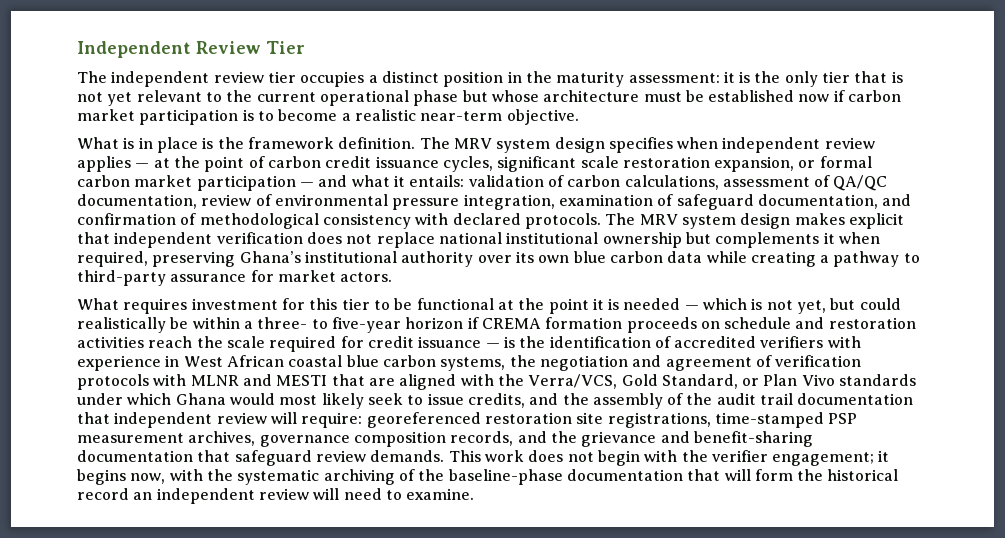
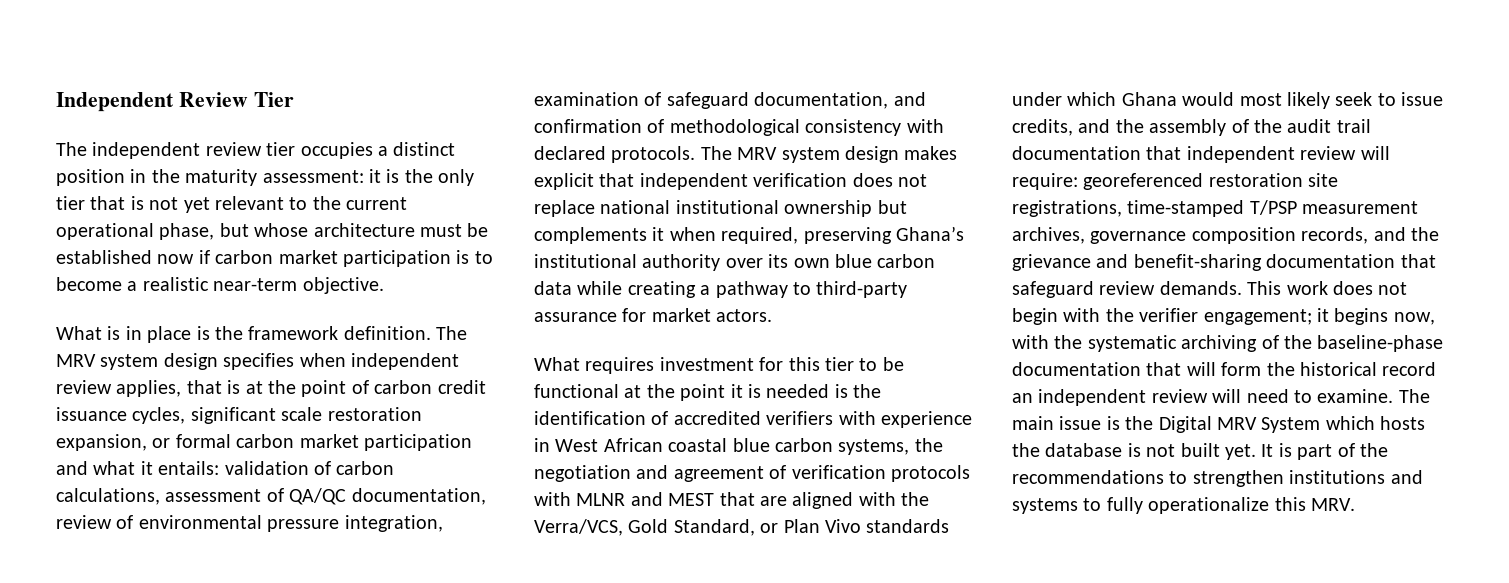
[413,90,459,106] phase -> [159,223,215,240] phase,
[77,156,150,172] applies — -> [116,380,241,397] applies, that is
[299,182,314,187] — -> (472, 442) none
[684,298,901,314] [77,317,916,333] [77,336,500,352] — which is not yet, but could realistically be within a three- to five-year horizon if CREMA formation proceeds on schedule and restoration activities reach the scale required for credit issuance — -> (830, 391) none
[276,375,328,386] MESTI -> [668,493,715,506] MEST
[828,413,858,424] PSP -> [1249,200,1297,215] T/PSP
(475, 494) none -> [1398,389,1430,403] [1012,416,1426,433] [1012,443,1388,460] [1012,470,1423,487] [1012,497,1355,514] The main issue is the Digital MRV System which hosts the database is not built yet. It is part of the recommendations to strengthen institutions and systems to fully operationalize this MRV.

